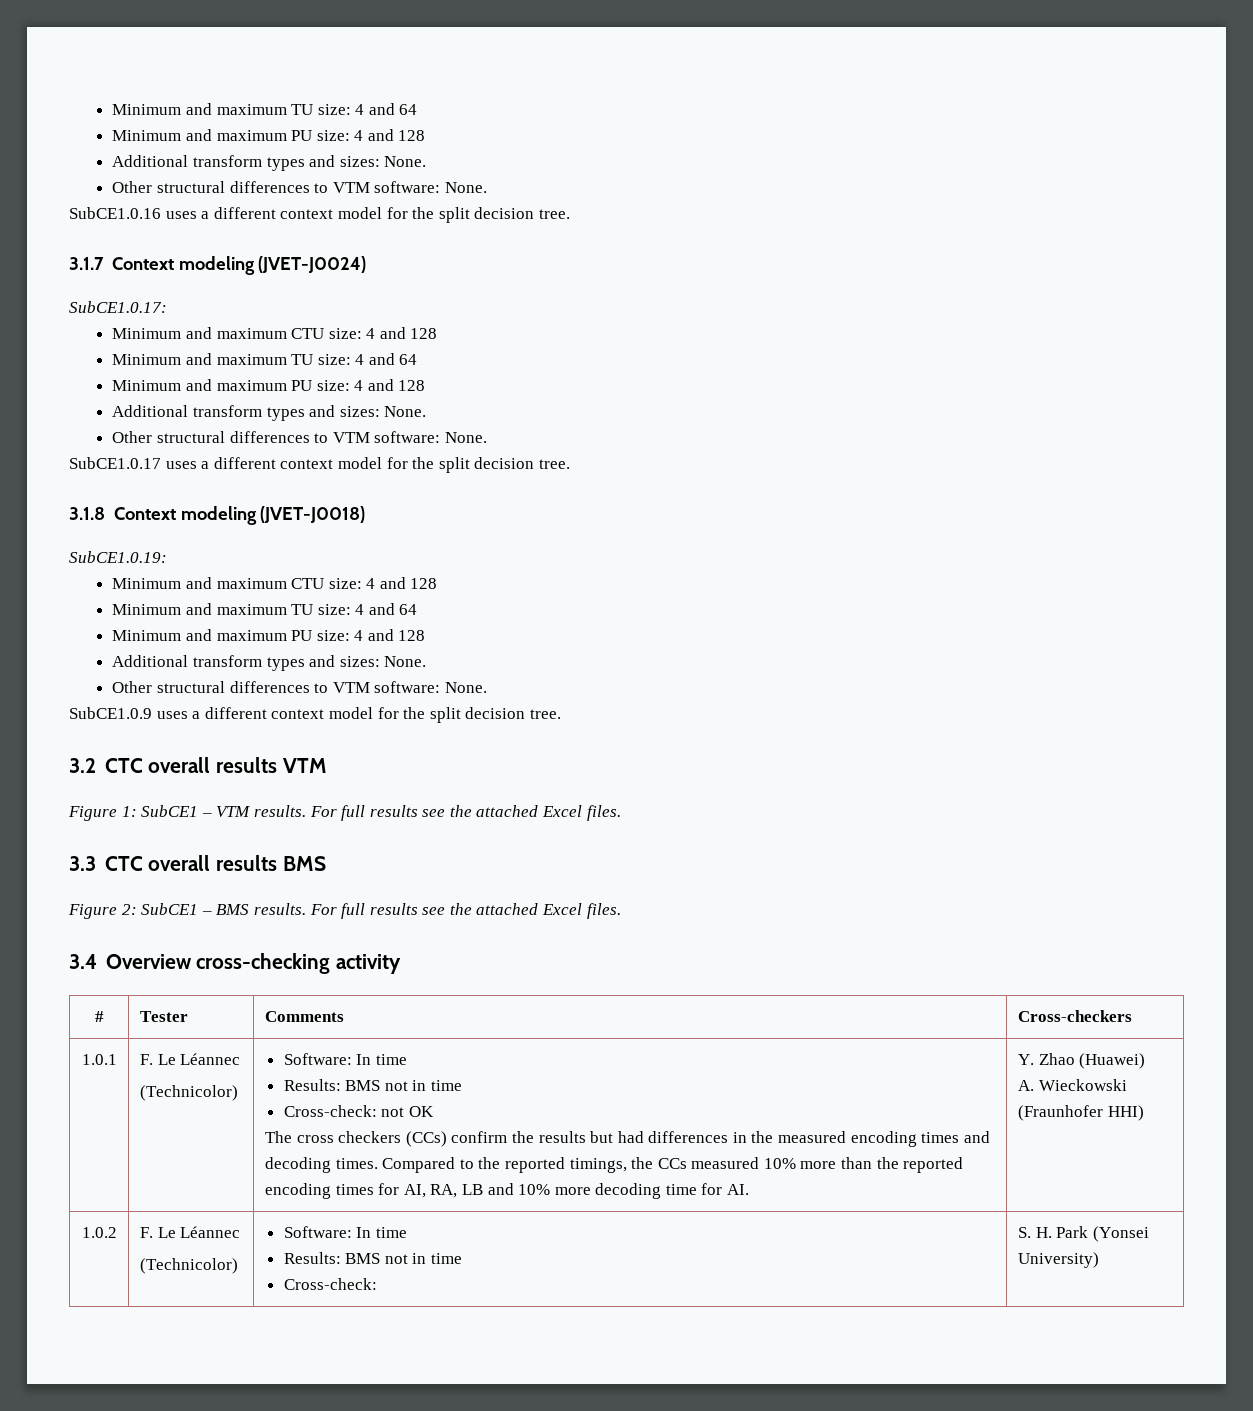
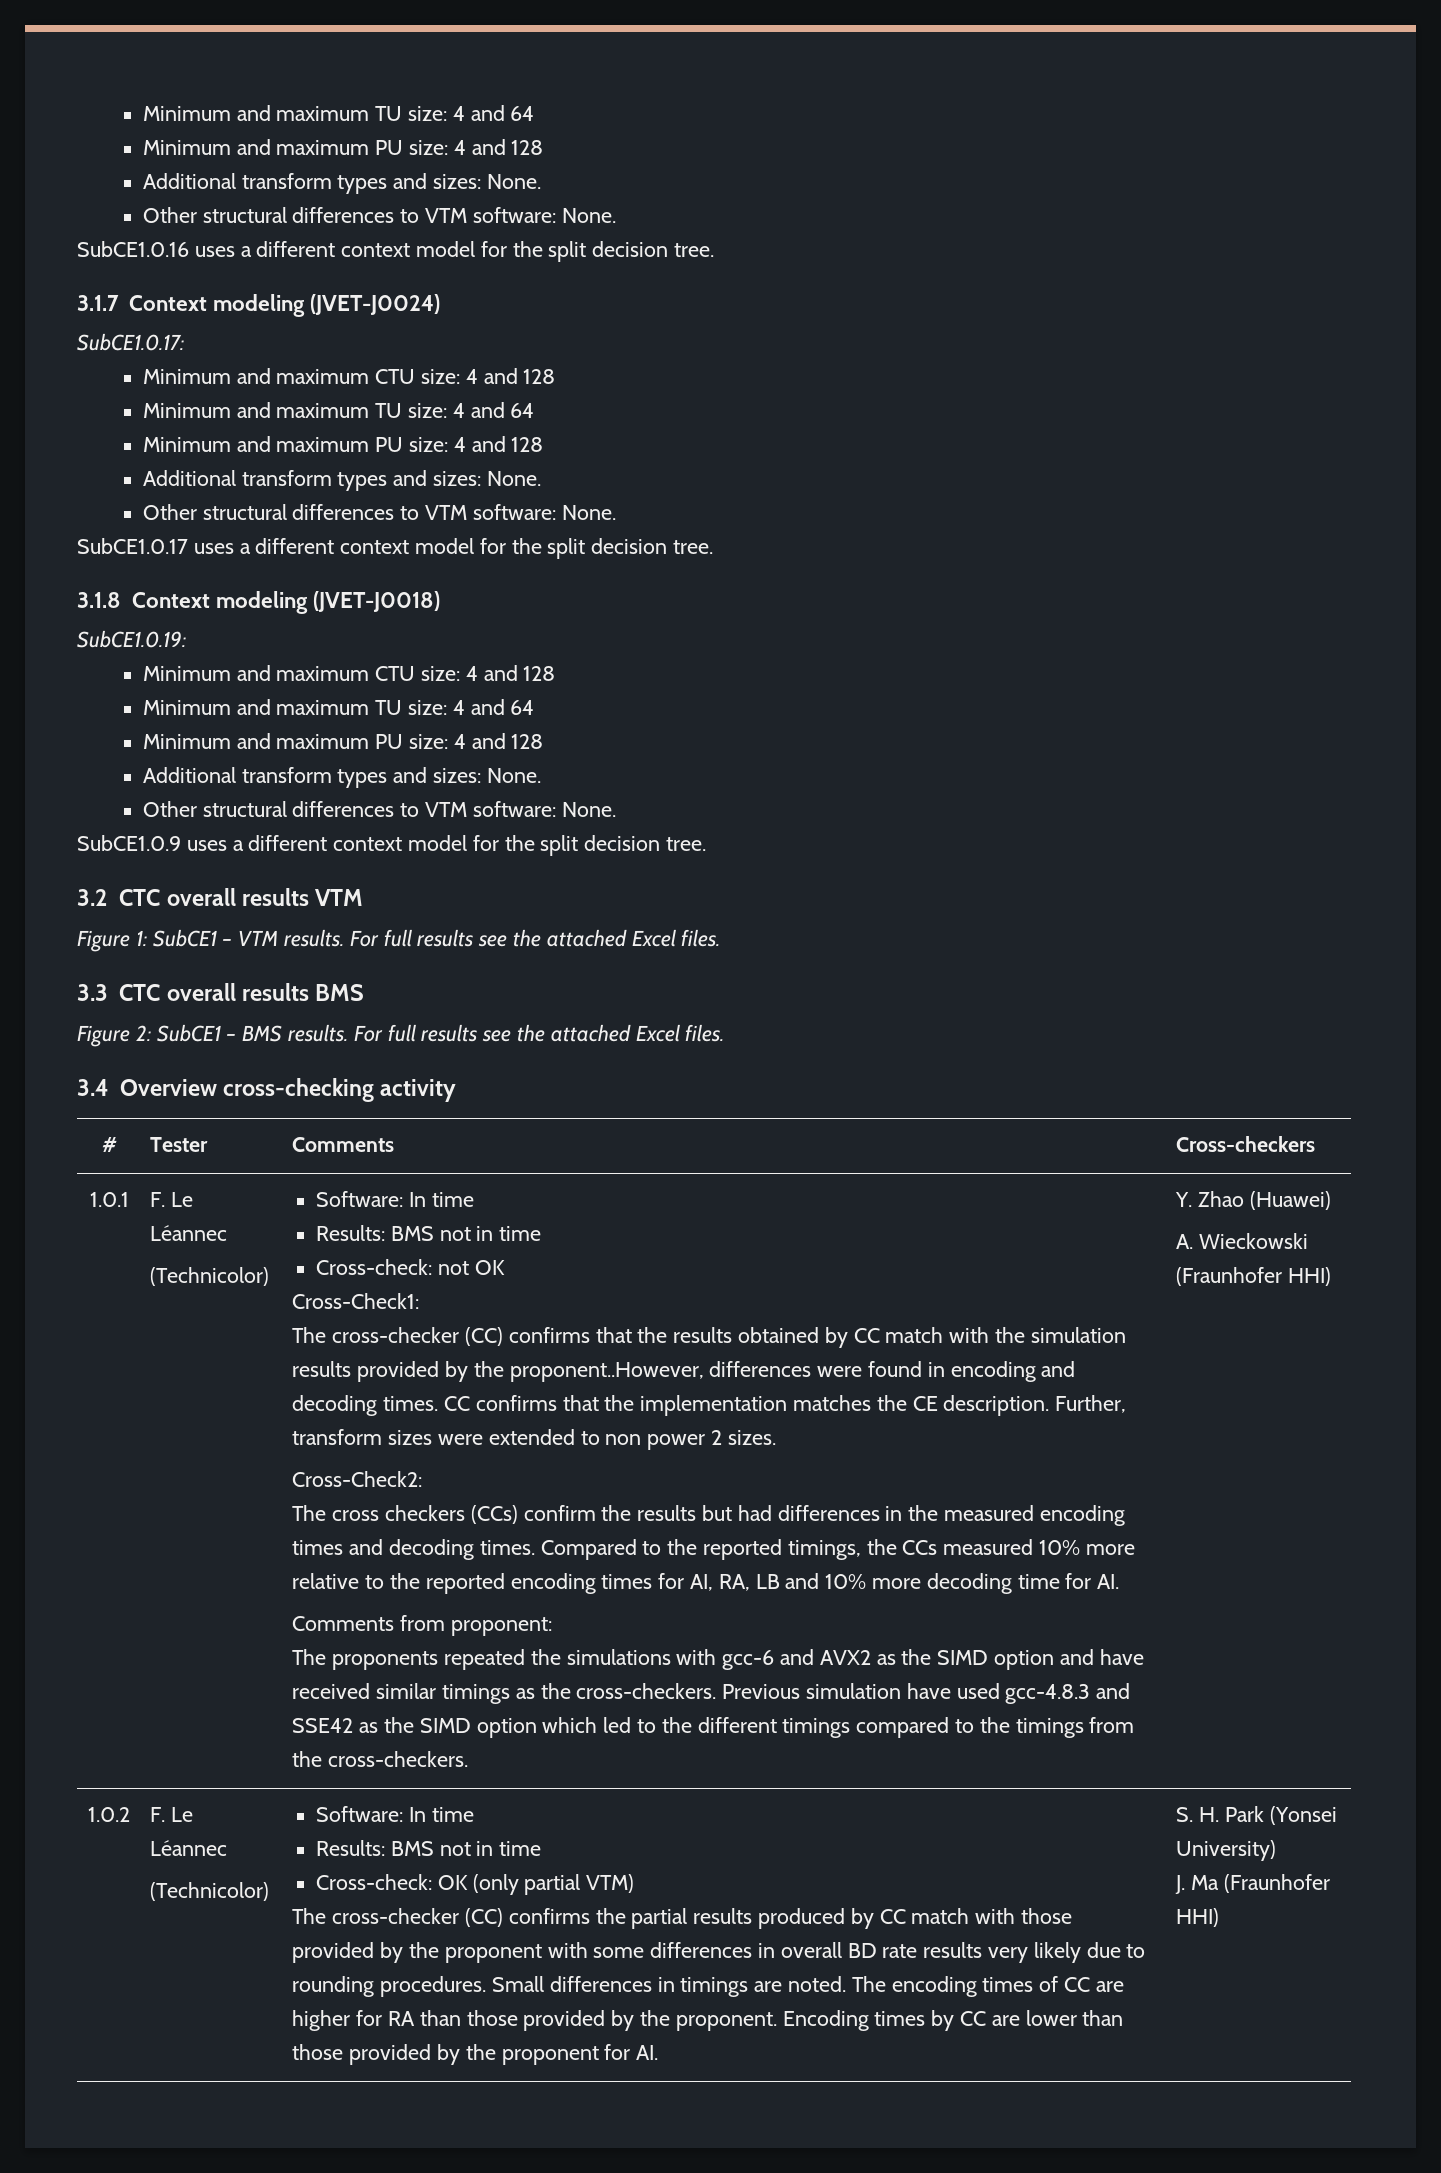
(434, 1111) none -> [292,1293,420,1309] [292,1327,1126,1348] [292,1361,1076,1382] [292,1395,1127,1416] [292,1429,776,1450] [292,1471,423,1487] // Cross-Check1: // The cross-checker (CC) confirms that the results obtained by CC match with the simulation results provided by the proponent..However, differences were found in encoding and decoding times. CC confirms that the implementation matches the CE description. Further, transform sizes were extended to non power 2 sizes. // Cross-Check2:
[841,1157,873,1169] than -> [292,1573,385,1589] relative to
(750, 1189) none -> [292,1615,552,1636] [292,1649,1144,1670] [292,1683,1131,1704] [292,1717,1135,1738] [292,1751,469,1767] // Comments from proponent: // The proponents repeated the simulations with gcc-6 and AVX2 as the SIMD option and have received similar timings as the cross-checkers. Previous simulation have used gcc-4.8.3 and SSE42 as the SIMD option which led to the different timings compared to the timings from the cross-checkers.
(377, 1284) none -> [437,1874,635,1895] [292,1908,1073,1929] [292,1942,1146,1963] [292,1976,1124,1997] [292,2010,1124,2031] [292,2044,659,2065] OK (only partial VTM) // The cross-checker (CC) confirms the partial results produced by CC match with those provided by the proponent with some differences in overall BD rate results very likely due to rounding procedures. Small differences in timings are noted. The encoding times of CC are higher for RA than those provided by the proponent. Encoding times by CC are lower than those provided by the proponent for AI.
(1099, 1260) none -> [1175,1874,1330,1894] [1176,1908,1220,1927] // J. Ma (Fraunhofer HHI)

